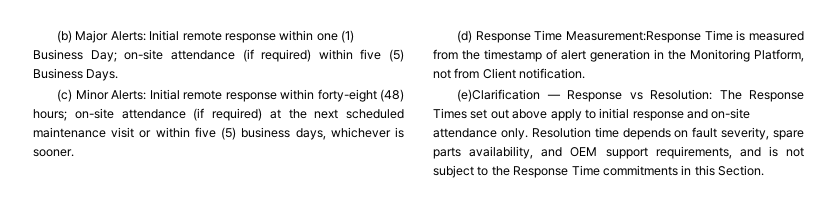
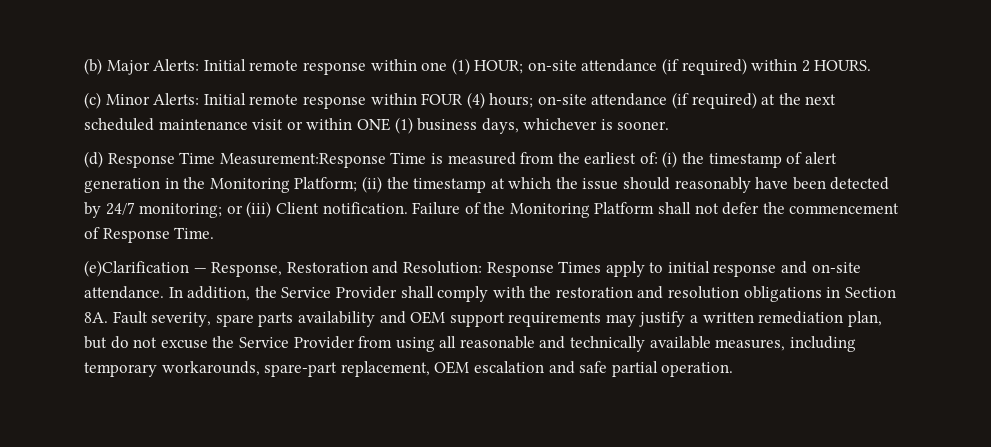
[33,49,117,62] Business Day; -> [474,60,524,74] HOUR;
[360,49,404,62] [33,68,119,81] five (5) Business Days. -> [801,60,872,72] 2 HOURS.
[317,89,404,102] forty-eight (48) -> [421,92,485,109] FOUR (4)
[194,127,237,140] five (5) -> [356,117,413,134] ONE (1)
(480, 55) none -> [584,151,705,168] earliest of: (i) the
[754,49,804,62] [433,68,586,79] [457,89,804,102] [433,108,548,119] Platform, not from Client notification. // (e)Clarification — Response vs Resolution: The Response Times set out above -> [294,176,890,193] [84,201,900,218] [84,227,215,243] [84,260,602,277] Platform; (ii) the timestamp at which the issue should reasonably have been detected by 24/7 monitoring; or (iii) Client notification. Failure of the Monitoring Platform shall not defer the commencement of Response Time. // (e)Clarification — Response, Restoration and Resolution: Response Times
[433,127,718,140] attendance only. Resolution time depends on fault -> [84,286,896,302] [84,311,148,324] attendance. In addition, the Service Provider shall comply with the restoration and resolution obligations in Section 8A. Fault
[469,146,534,159] availability, -> [297,311,375,327] availability
[655,146,804,159] [433,165,764,178] requirements, and is not subject to the Response Time commitments in this Section. -> [508,311,882,327] [84,336,856,352] [84,361,734,377] requirements may justify a written remediation plan, but do not excuse the Service Provider from using all reasonable and technically available measures, including temporary workarounds, spare-part replacement, OEM escalation and safe partial operation.

